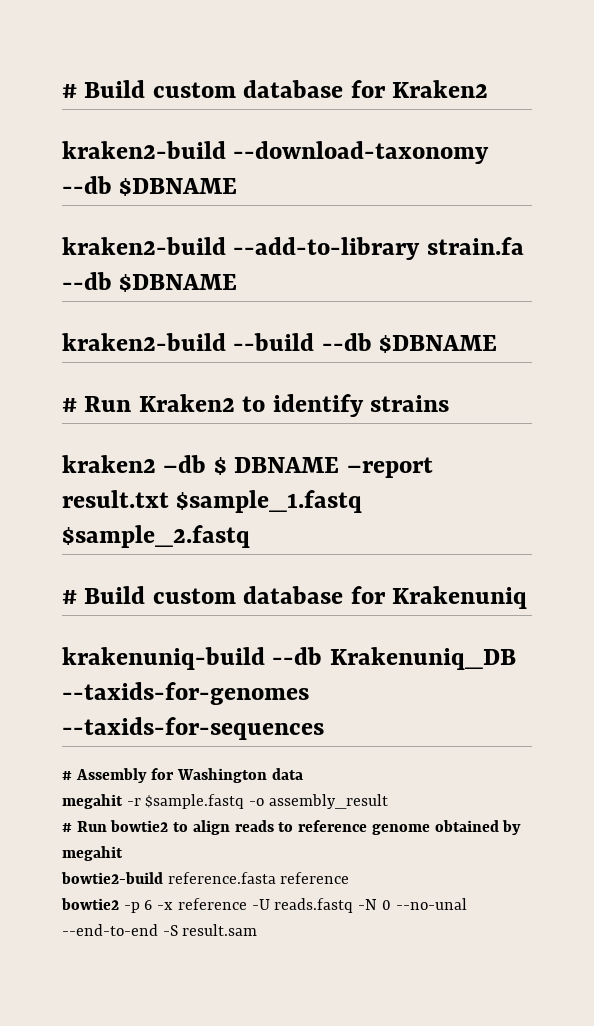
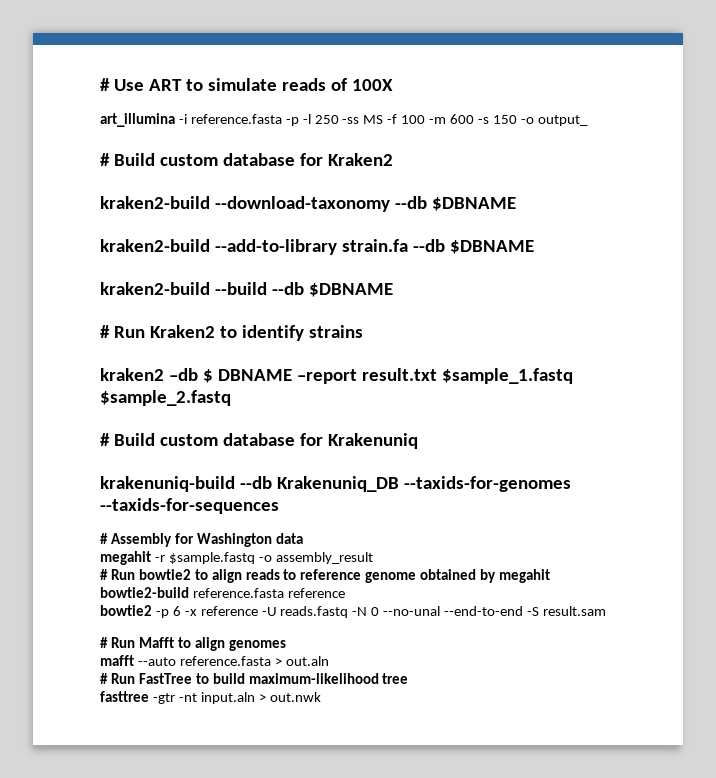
[62,84,77,98] # -> [100,78,393,91] [100,113,588,127] [100,153,110,166] # Use ART to simulate reads of 100X // art_illumina -i reference.fasta -p -l 250 -ss MS -f 100 -m 600 -s 150 -o output_ // #
(258, 930) none -> [100,637,286,651] [100,655,329,666] [100,673,409,684] [100,691,321,704] // # Run Mafft to align genomes // mafft --auto reference.fasta > out.aln // # Run FastTree to build maximum-likelihood tree // fasttree -gtr -nt input.aln > out.nwk

